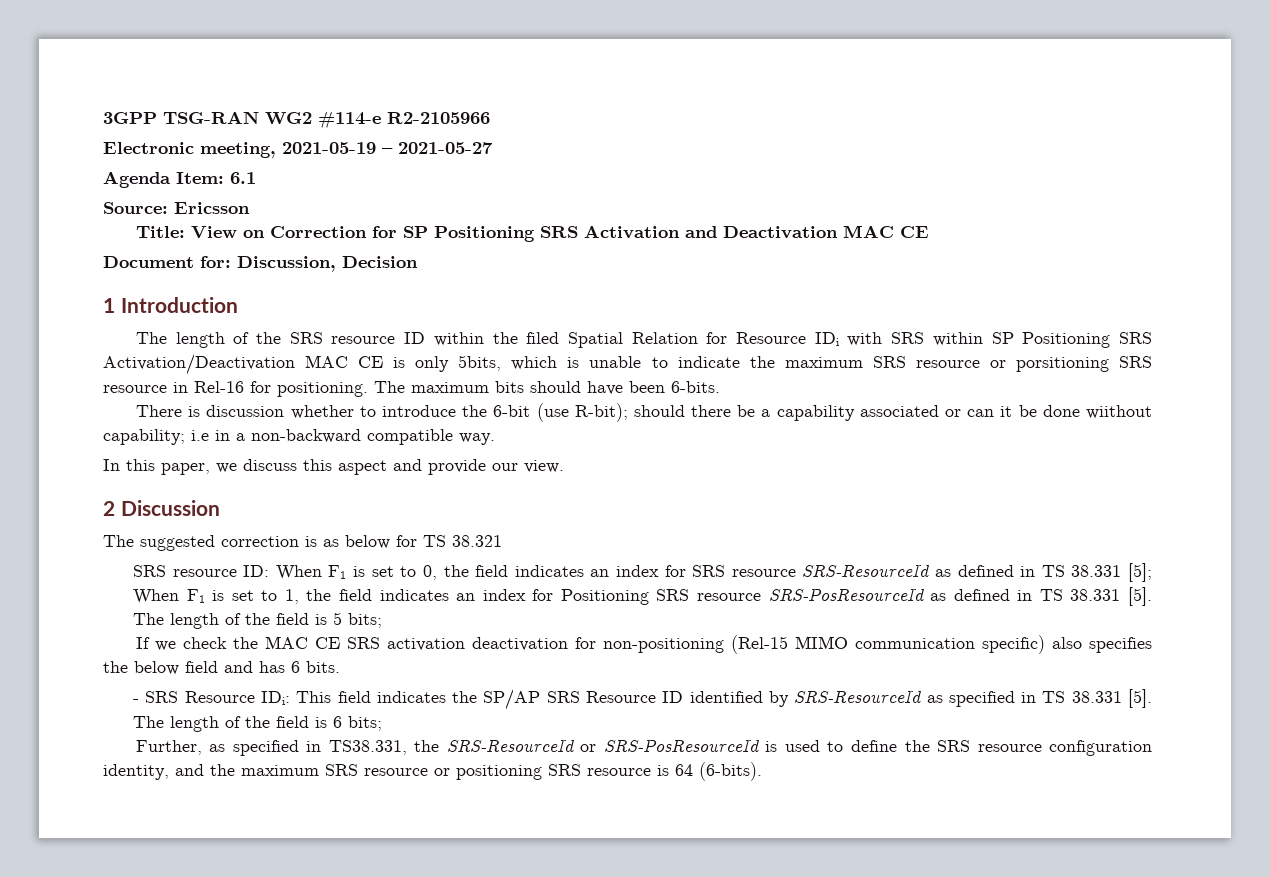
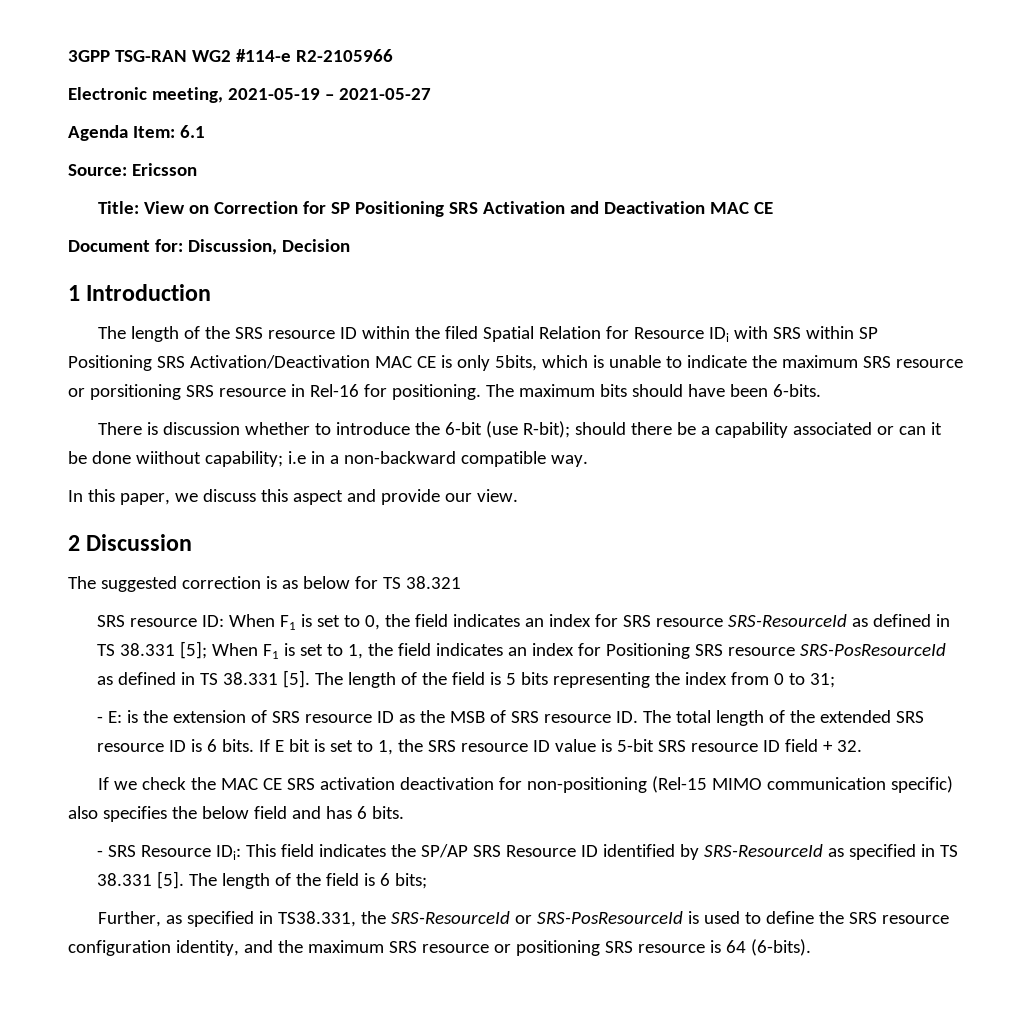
[348,613,383,628] bits; -> [521,672,836,688] [97,710,925,726] [97,739,863,755] bits representing the index from 0 to 31; // - E: is the extension of SRS resource ID as the MSB of SRS resource ID. The total length of the extended SRS resource ID is 6 bits. If E bit is set to 1, the SRS resource ID value is 5-bit SRS resource ID field + 32.

